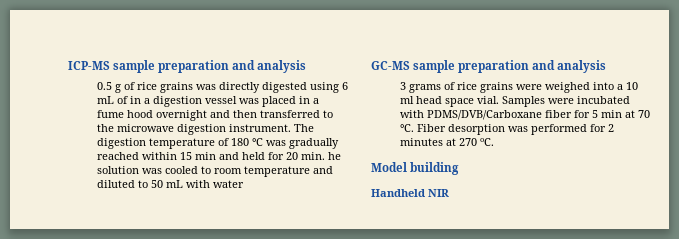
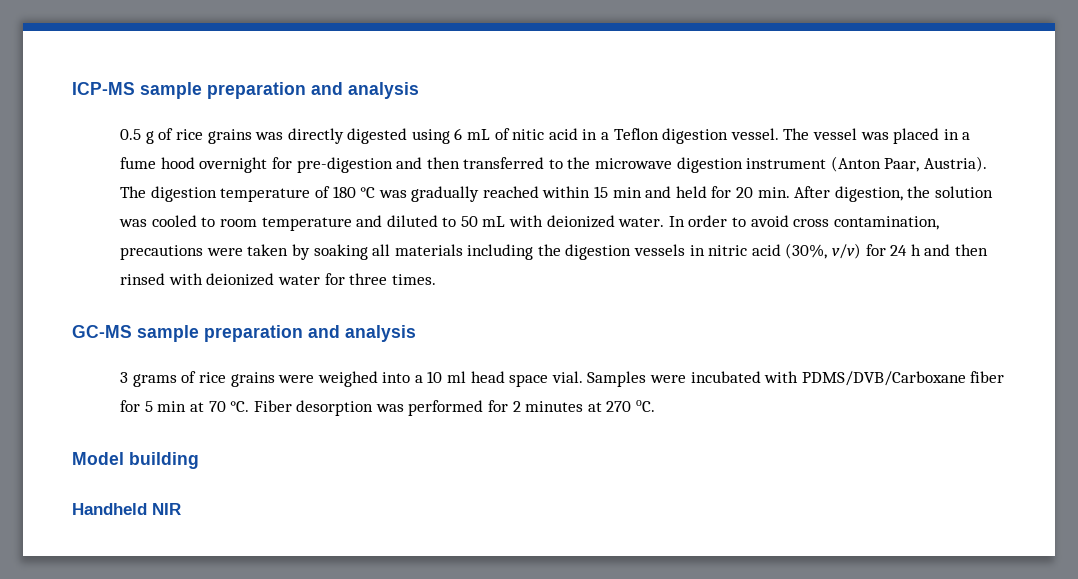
[129,96,202,107] in a digestion -> [512,128,810,144] nitic acid in a Teflon digestion vessel. The
(207, 115) none -> [271,157,393,173] for pre-digestion
[228,124,291,132] instrument. -> [746,156,987,172] instrument (Anton Paar, Austria).
[327,152,341,160] he -> [794,186,931,202] After digestion, the
[212,180,244,188] water -> [546,215,939,230] [120,243,988,260] [120,273,436,286] deionized water. In order to avoid cross contamination, precautions were taken by soaking all materials including the digestion vessels in nitric acid (30%, v/v) for 24 h and then rinsed with deionized water for three times.

